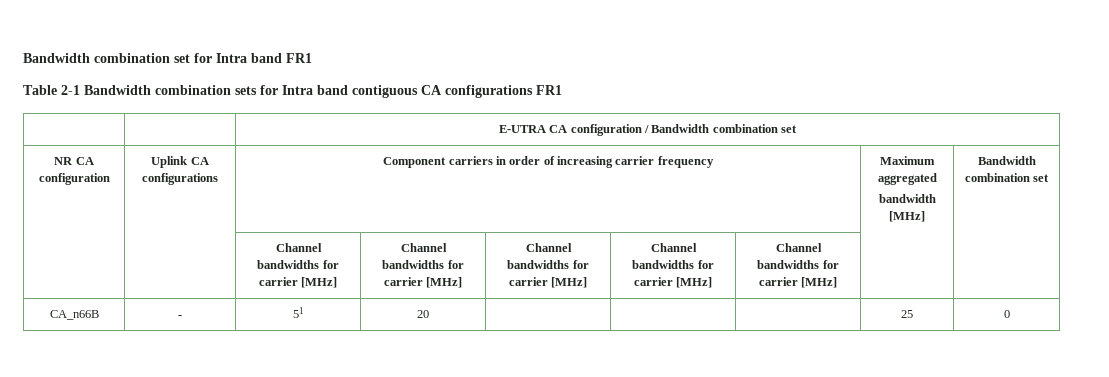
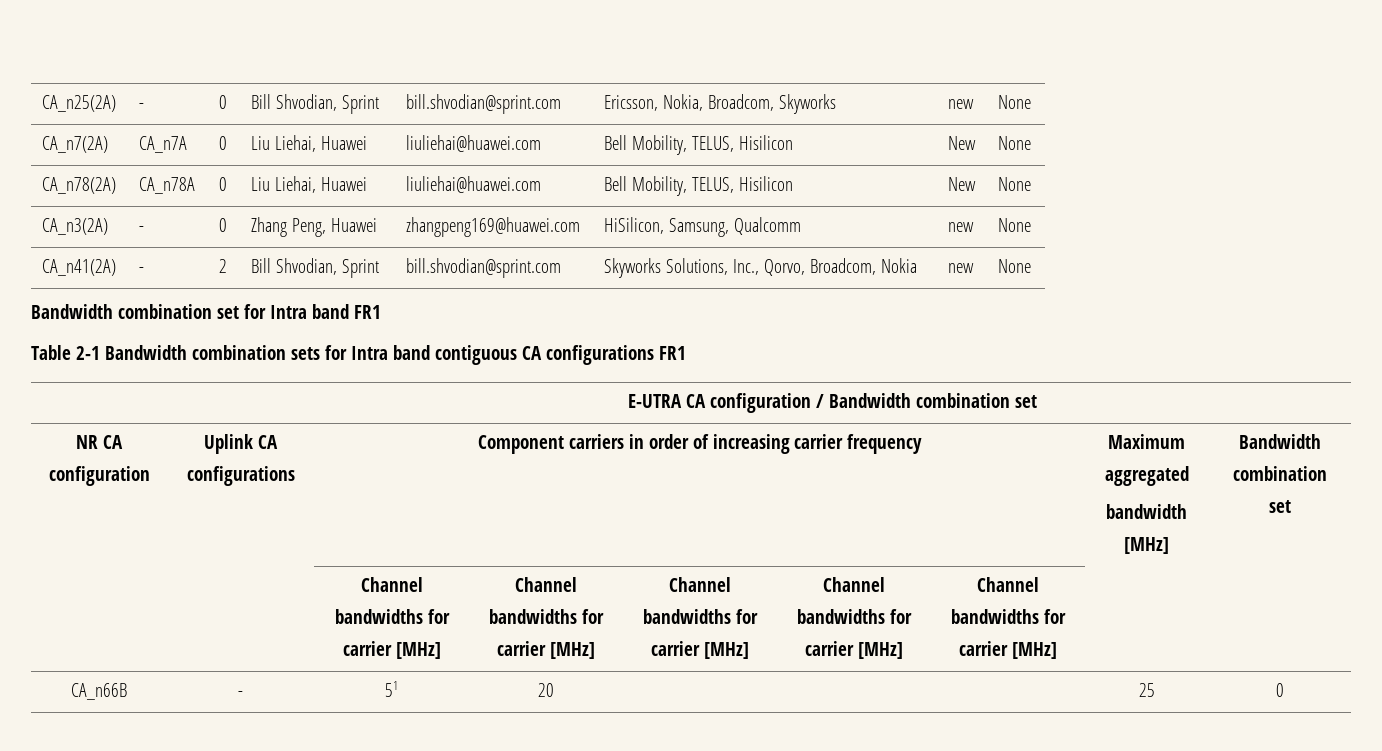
(23, 58) none -> [42,95,117,112] [139,103,145,109] [219,95,228,109] [251,94,380,114] [406,94,562,114] [604,94,837,114] [948,99,975,109] [998,95,1032,109] [42,136,109,153] [139,136,188,153] [219,136,228,150] [251,135,368,152] [406,135,542,152] [604,135,794,155] [948,136,977,150] [998,136,1032,150] [42,177,117,194] [139,177,196,194] [219,177,228,191] [251,176,368,193] [406,176,542,193] [604,176,794,196] [948,177,977,191] [998,177,1032,191] [42,218,109,235] [139,226,145,232] [219,218,228,232] [251,217,378,237] [406,217,581,237] [604,217,802,237] [948,222,975,232] [998,218,1032,232] [42,259,117,276] [139,267,145,273] [219,259,228,273] [251,258,380,278] [406,258,562,278] [604,258,918,278] [948,263,975,273] [998,259,1032,273] CA_n25(2A) | - | 0 | Bill Shvodian, Sprint | bill.shvodian@sprint.com | Ericsson, Nokia, Broadcom, Skyworks | new | None // CA_n7(2A) | CA_n7A | 0 | Liu Liehai, Huawei | liuliehai@huawei.com | Bell Mobility, TELUS, Hisilicon | New | None // CA_n78(2A) | CA_n78A | 0 | Liu Liehai, Huawei | liuliehai@huawei.com | Bell Mobility, TELUS, Hisilicon | New | None // CA_n3(2A) | - | 0 | Zhang Peng, Huawei | zhangpeng169@huawei.com | HiSilicon, Samsung, Qualcomm | new | None // CA_n41(2A) | - | 2 | Bill Shvodian, Sprint | bill.shvodian@sprint.com | Skyworks Solutions, Inc., Qorvo, Broadcom, Nokia | new | None //

